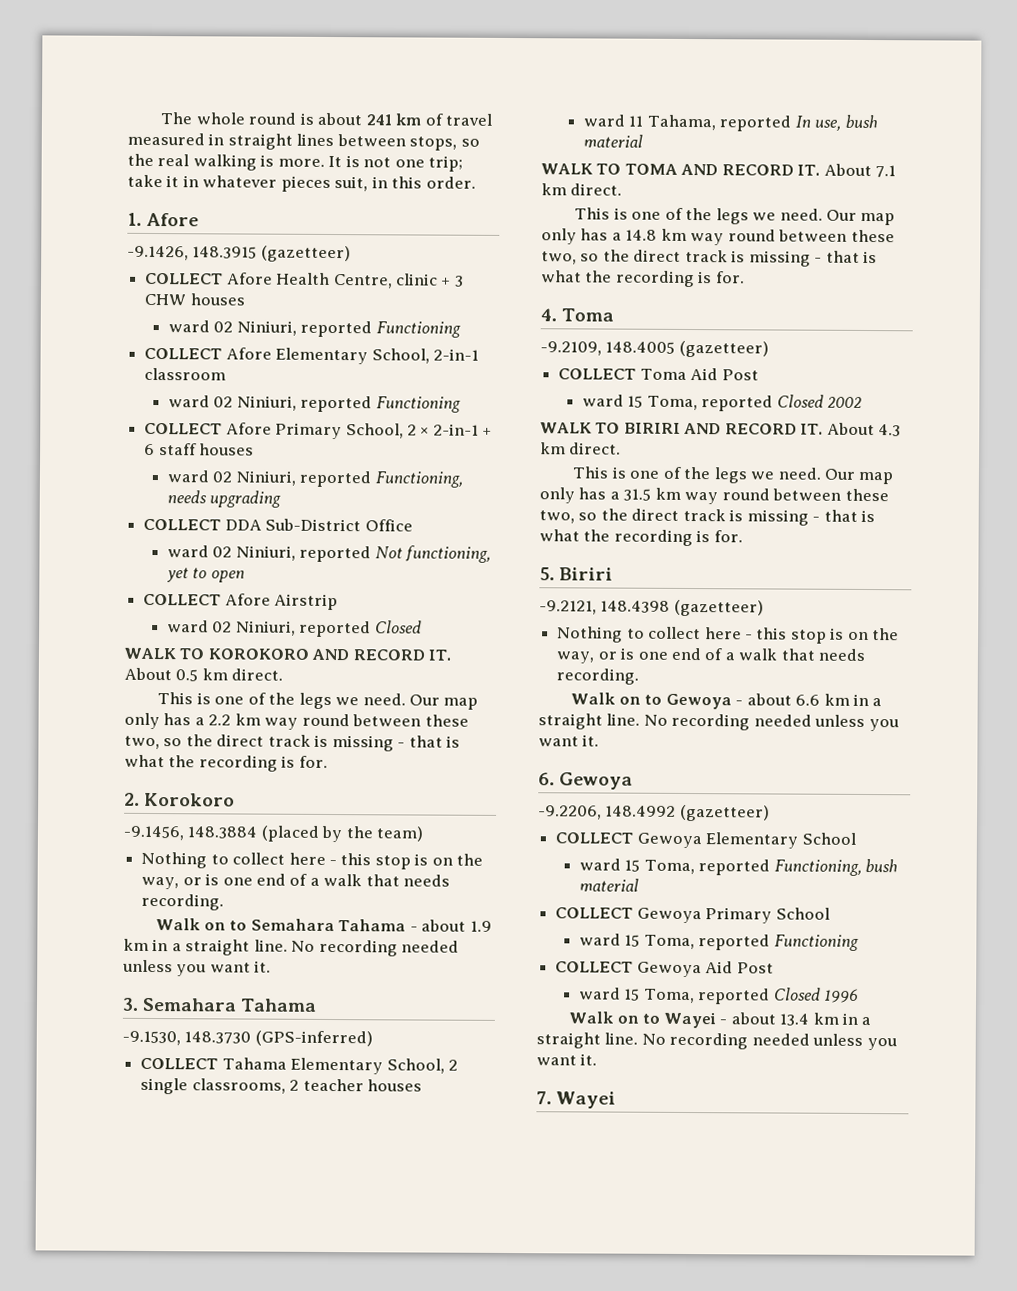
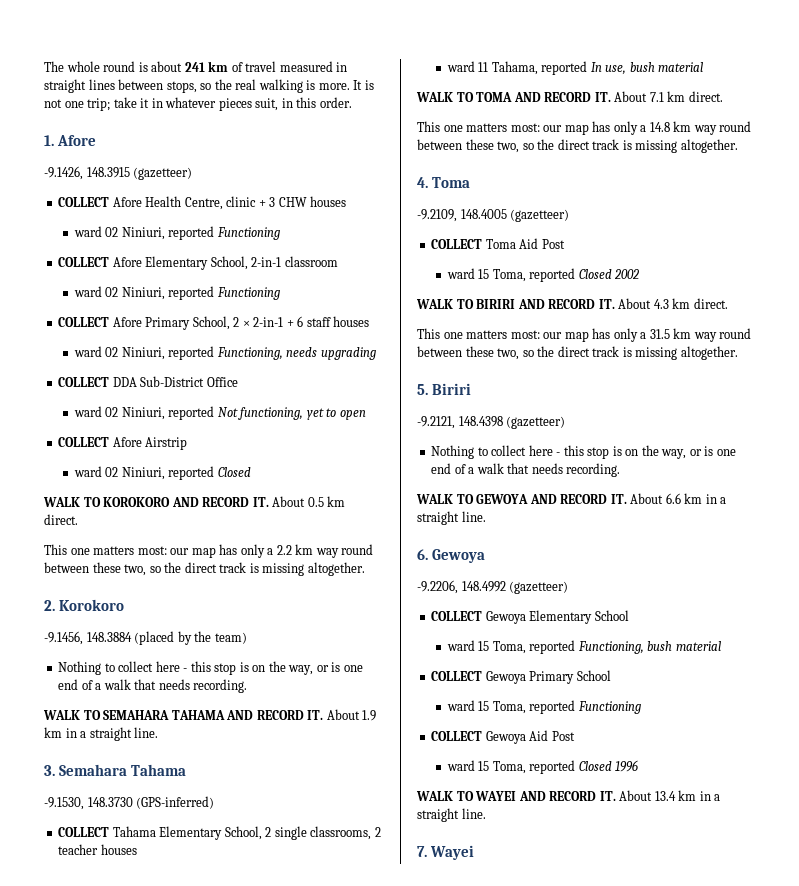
[196,692,479,710] [124,712,192,730] is one of the legs we need. Our map only has -> [70,544,265,558] one matters most: our map has only
[397,735,461,748] [124,754,328,772] - that is what the recording is for. -> [307,562,365,576] altogether.
[156,918,467,932] Walk on to Semahara Tahama - about -> [43,709,360,720] WALK TO SEMAHARA TAHAMA AND RECORD IT. About
[291,939,460,957] [122,959,272,977] No recording needed unless you want it. -> (159, 732) none
[613,207,896,226] [541,228,609,245] is one of the legs we need. Our map only has -> [443,121,638,135] one matters most: our map has only
[814,250,878,264] [541,270,745,288] - that is what the recording is for. -> [680,139,738,153] altogether.
[611,466,894,485] [539,487,607,504] is one of the legs we need. Our map only has -> [443,328,638,342] one matters most: our map has only
[812,509,876,523] [539,529,743,547] - that is what the recording is for. -> [680,346,738,360] altogether.
[571,692,792,710] Walk on to Gewoya - about -> [416,493,664,504] WALK TO GEWOYA AND RECORD IT. About
[643,713,899,732] [538,734,600,747] No recording needed unless you want it. -> (486, 516) none
[569,1011,776,1029] Walk on to Wayei - about -> [416,790,653,801] WALK TO WAYEI AND RECORD IT. About
[641,1032,897,1051] [536,1053,598,1066] No recording needed unless you want it. -> (486, 813) none

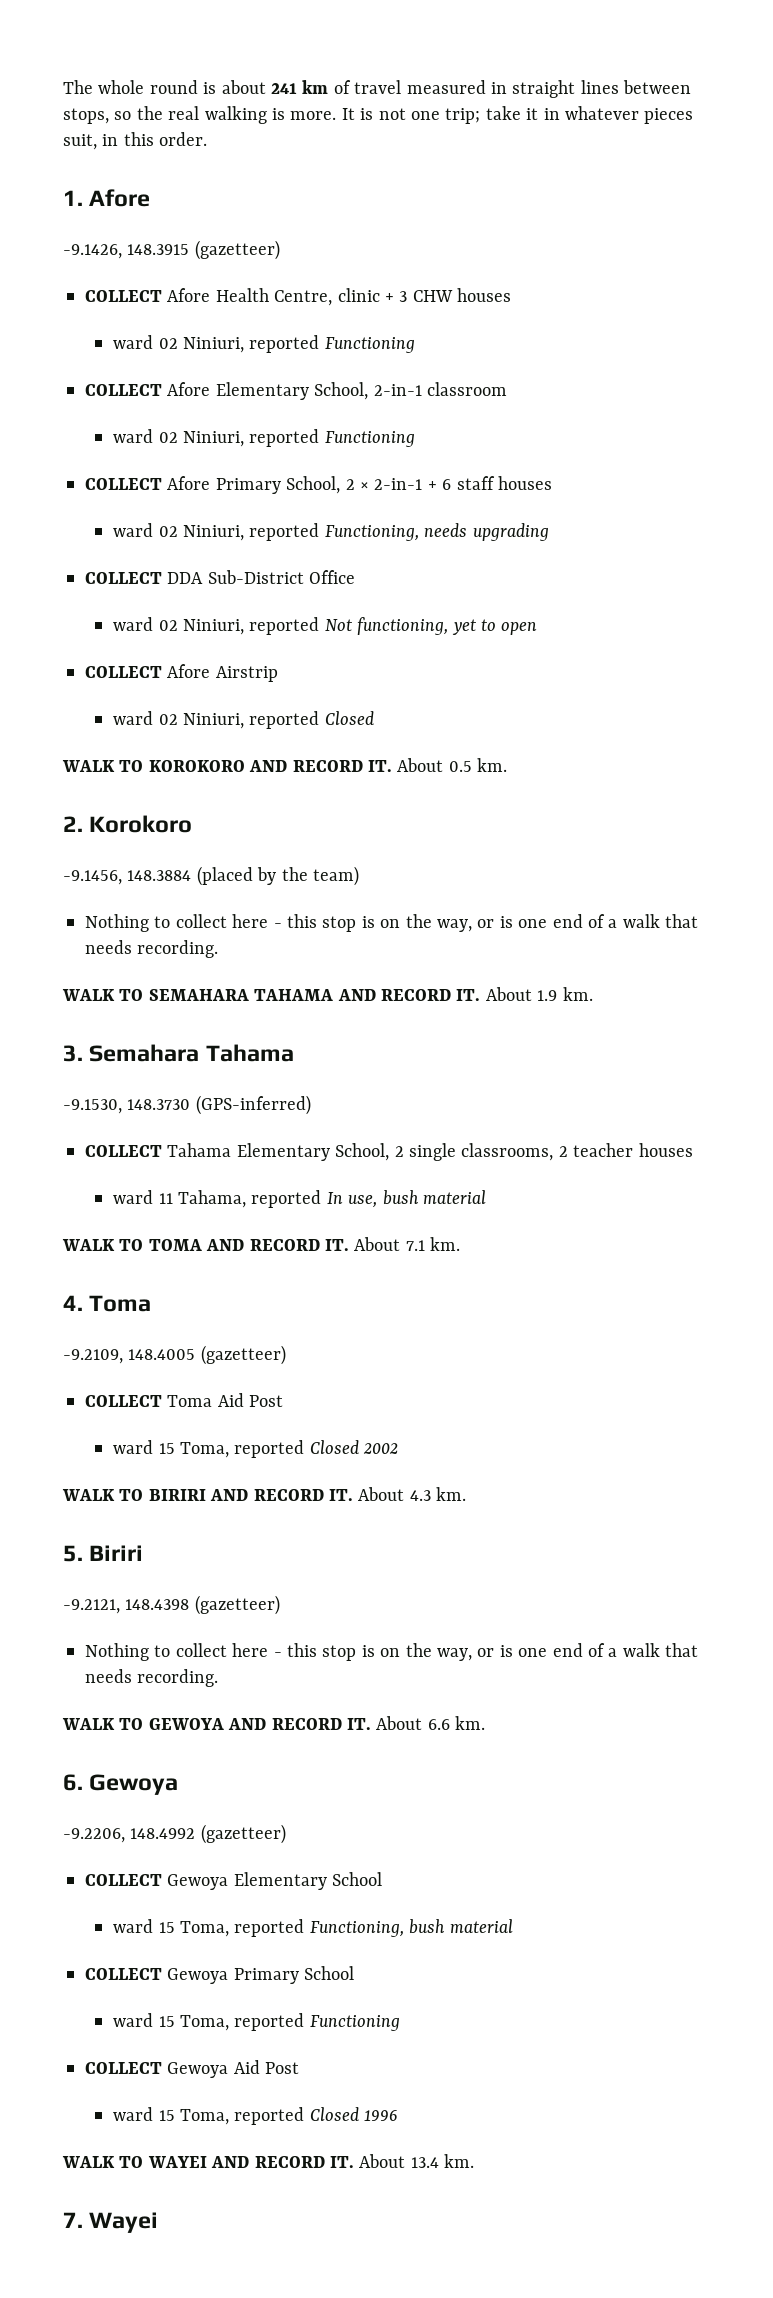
[327,496,346,507] [44,514,78,525] [44,544,374,558] [44,562,365,576] km direct. // This one matters most: our map has only a 2.2 km way round between these two, so the direct track is missing altogether. -> [477,758,508,772] km.
[44,727,159,741] km in a straight line. -> [562,987,593,1001] km.
[667,91,723,102] [417,121,752,135] [417,139,738,153] km direct. // This one matters most: our map has only a 14.8 km way round between these two, so the direct track is missing altogether. -> [430,1237,461,1251] km.
[672,298,728,309] [417,328,752,342] [417,346,738,360] km direct. // This one matters most: our map has only a 31.5 km way round between these two, so the direct track is missing altogether. -> [436,1487,467,1501] km.
[684,493,727,504] [417,511,486,525] km in a straight line. -> [455,1716,486,1730] km.
[678,790,721,801] [417,808,486,822] km in a straight line. -> [444,2154,475,2168] km.

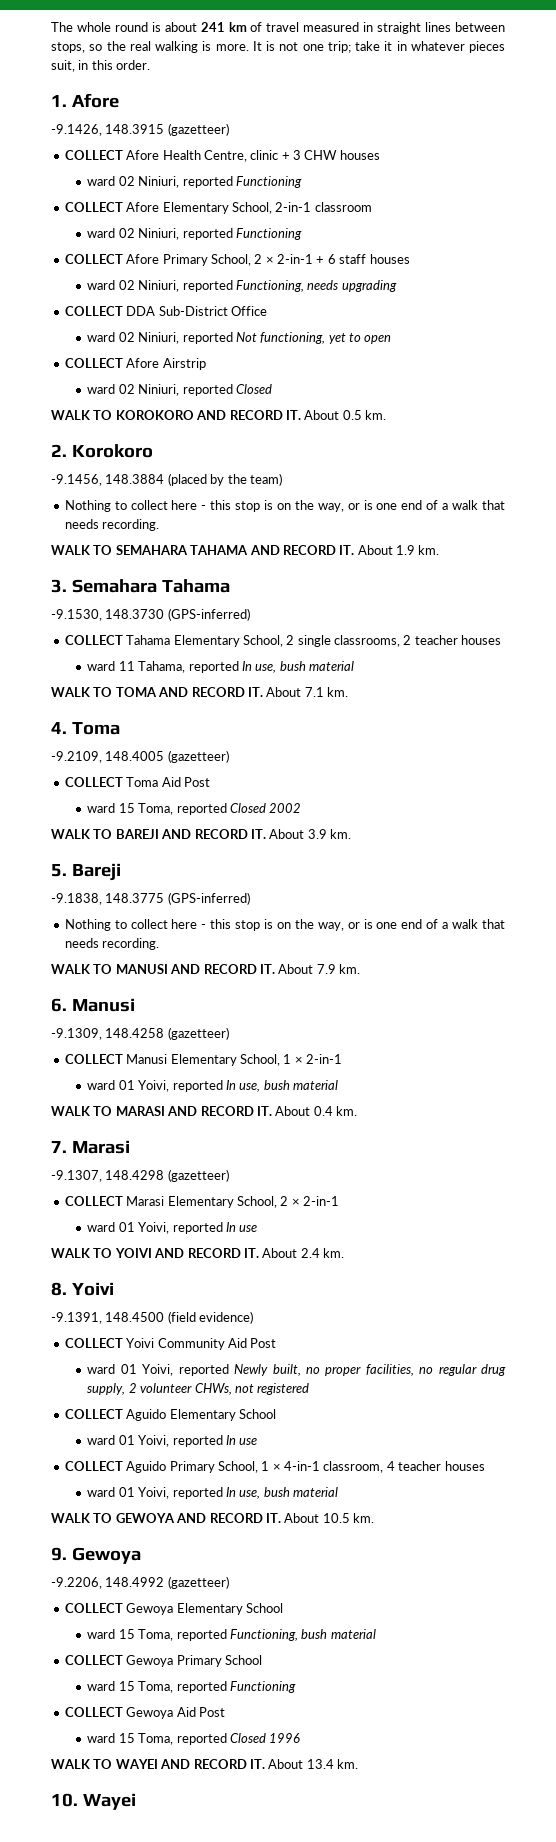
[148,1487,431,1501] BIRIRI AND RECORD IT. About 4.3 -> [115,829,327,839] BAREJI AND RECORD IT. About 3.9
[89,1545,144,1561] [63,1595,280,1615] Biriri // -9.2121, 148.4398 (gazetteer) -> [71,863,121,881] [51,892,250,905] Bareji // -9.1838, 148.3775 (GPS-inferred)
(219, 1678) none -> [51,964,360,974] [51,998,135,1012] [51,1027,229,1040] [64,1054,342,1066] [87,1080,339,1092] [51,1106,357,1116] [51,1140,130,1154] [51,1169,229,1182] [64,1196,339,1208] [87,1222,258,1234] [51,1248,344,1258] [51,1282,114,1296] [51,1311,254,1324] [64,1338,277,1350] [87,1364,506,1376] [87,1383,310,1395] [64,1409,276,1421] [87,1435,258,1447] [64,1461,485,1473] [87,1487,339,1499] // WALK TO MANUSI AND RECORD IT. About 7.9 km. // 6. Manusi // -9.1309, 148.4258 (gazetteer) // COLLECT Manusi Elementary School, 1 × 2-in-1 // ward 01 Yoivi, reported In use, bush material // WALK TO MARASI AND RECORD IT. About 0.4 km. // 7. Marasi // -9.1307, 148.4298 (gazetteer) // COLLECT Marasi Elementary School, 2 × 2-in-1 // ward 01 Yoivi, reported In use // WALK TO YOIVI AND RECORD IT. About 2.4 km. // 8. Yoivi // -9.1391, 148.4500 (field evidence) // COLLECT Yoivi Community Aid Post // ward 01 Yoivi, reported Newly built, no proper facilities, no regular drug supply, 2 volunteer CHWs, not registered // COLLECT Aguido Elementary School // ward 01 Yoivi, reported In use // COLLECT Aguido Primary School, 1 × 4-in-1 classroom, 4 teacher houses // ward 01 Yoivi, reported In use, bush material
[427,1716,486,1730] [63,1774,83,1791] 6.6 km. // 6. -> [322,1513,374,1523] [51,1547,67,1561] 10.5 km. // 9.
[63,2212,83,2228] 7. -> [51,1793,78,1807] 10.

